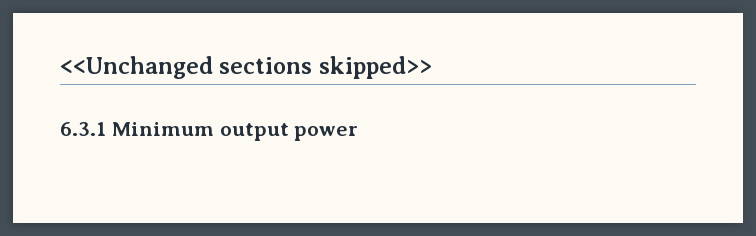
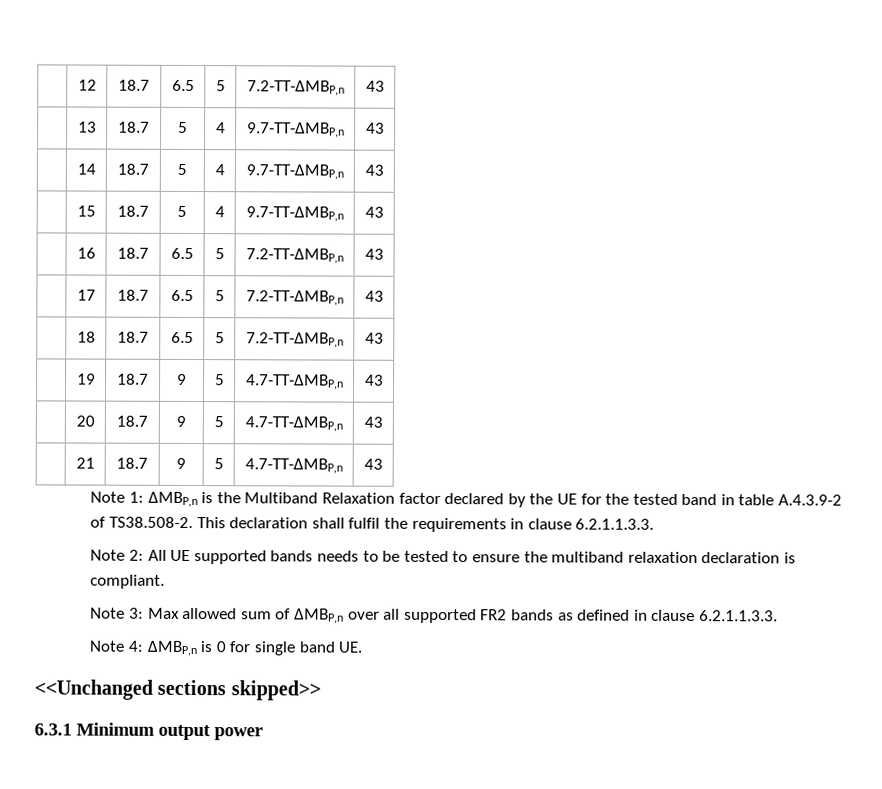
(60, 67) none -> [77,79,97,91] [118,79,150,91] [171,79,195,92] [215,80,226,92] [246,80,345,96] [365,80,385,92] [77,121,97,133] [118,121,150,133] [178,121,188,133] [215,122,226,134] [246,122,345,138] [365,122,385,134] [76,163,96,175] [117,163,149,175] [177,163,187,175] [214,164,225,176] [245,164,344,180] [364,164,384,176] [76,205,96,217] [117,205,149,217] [177,205,187,217] [214,206,225,218] [245,206,344,222] [364,206,384,218] [76,247,96,259] [117,247,149,259] [170,247,194,260] [214,248,225,260] [245,248,344,264] [364,248,384,260] [76,289,96,301] [117,289,149,301] [170,289,194,302] [214,290,225,302] [245,290,344,306] [364,290,384,302] [76,331,96,343] [117,331,149,343] [170,331,194,344] [214,332,225,344] [245,332,344,348] [364,332,384,344] [76,373,96,385] [117,373,149,385] [177,373,187,385] [214,374,225,386] [245,374,344,390] [364,374,384,386] [75,415,95,427] [116,415,148,427] [176,415,186,427] [213,416,224,428] [244,416,343,432] [363,416,383,428] [75,457,95,469] [116,457,148,469] [176,457,186,469] [213,458,224,470] [244,458,343,474] [363,458,383,470] [90,491,843,508] [90,516,655,533] [90,549,796,565] [90,574,166,589] [90,607,778,624] [89,640,364,657] | 12 | 18.7 | 6.5 | 5 | 7.2-TT-ΔMBP,n | 43 // | 13 | 18.7 | 5 | 4 | 9.7-TT-ΔMBP,n | 43 // | 14 | 18.7 | 5 | 4 | 9.7-TT-ΔMBP,n | 43 // | 15 | 18.7 | 5 | 4 | 9.7-TT-ΔMBP,n | 43 // | 16 | 18.7 | 6.5 | 5 | 7.2-TT-ΔMBP,n | 43 // | 17 | 18.7 | 6.5 | 5 | 7.2-TT-ΔMBP,n | 43 // | 18 | 18.7 | 6.5 | 5 | 7.2-TT-ΔMBP,n | 43 // | 19 | 18.7 | 9 | 5 | 4.7-TT-ΔMBP,n | 43 // | 20 | 18.7 | 9 | 5 | 4.7-TT-ΔMBP,n | 43 // | 21 | 18.7 | 9 | 5 | 4.7-TT-ΔMBP,n | 43 // Note 1: ΔMBP,n is the Multiband Relaxation factor declared by the UE for the tested band in table A.4.3.9-2 of TS38.508-2. This declaration shall fulfil the requirements in clause 6.2.1.1.3.3. // Note 2: All UE supported bands needs to be tested to ensure the multiband relaxation declaration is compliant. // Note 3: Max allowed sum of ΔMBP,n over all supported FR2 bands as defined in clause 6.2.1.1.3.3. // Note 4: ΔMBP,n is 0 for single band UE. //

